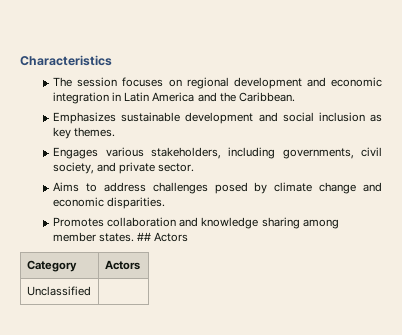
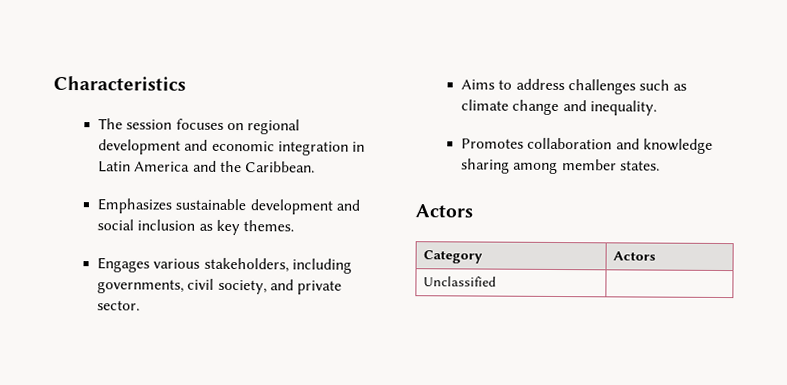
[214,182,268,194] posed by -> [638,79,688,91] such as
[53,197,166,209] economic disparities. -> [589,100,657,116] inequality.
[137,232,152,241] ## -> (660, 165) //

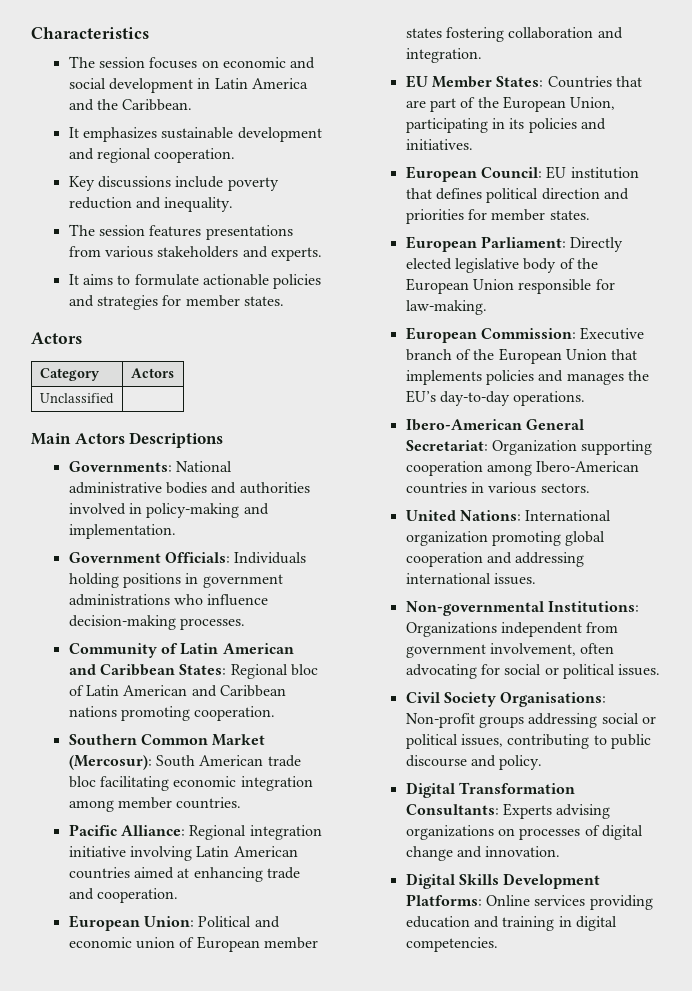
[246,119,300,135] [98,139,349,156] regional development and economic integration -> [222,57,316,69] [68,78,194,93] economic and social development
[97,198,173,214] Emphasizes -> [68,127,158,142] It emphasizes
[97,219,294,236] [97,257,352,274] [97,278,342,295] [97,300,141,311] [461,78,688,95] [461,99,657,116] [461,137,713,154] [461,158,559,175] social inclusion as key themes. // Engages various stakeholders, including governments, civil society, and private sector. // Aims to address challenges such as climate change and inequality. // Promotes collaboration and knowledge sharing among -> [97,148,236,163] [68,176,279,191] [68,197,234,212] [68,224,293,240] [68,246,322,261] [68,274,322,289] [68,295,182,310] regional cooperation. // Key discussions include poverty reduction and inequality. // The session features presentations from various stakeholders and experts. // It aims to formulate actionable policies and strategies for
(497, 281) none -> [31,432,224,448] [68,461,233,472] [68,482,310,494] [68,503,269,518] [68,524,176,539] [68,552,307,564] [68,573,283,588] [68,594,269,606] [68,615,246,630] [68,643,294,658] [68,664,318,679] [68,685,286,697] [68,706,276,721] [68,734,266,746] [68,755,301,770] [68,776,313,791] [68,797,242,812] [68,824,322,840] [68,846,298,861] [68,867,300,882] [68,888,179,903] [68,915,280,931] [68,936,318,952] [405,27,623,42] [405,48,482,63] [405,75,642,88] [405,96,616,112] [405,118,606,133] [405,139,473,150] [405,166,639,182] [405,188,629,203] [405,209,590,224] [405,236,624,252] [405,258,598,273] [405,278,615,294] [405,300,487,315] [405,327,645,343] [405,348,638,364] [405,370,649,385] [405,390,586,406] [405,419,585,431] [405,440,653,455] [405,461,640,476] [405,482,590,494] [405,510,612,521] [405,531,606,546] [405,552,585,567] [405,573,537,585] [405,601,640,616] [405,622,619,637] [405,643,615,658] [405,664,661,679] [405,692,607,707] [405,713,656,728] [405,734,651,749] [405,755,543,770] [405,782,576,798] [405,803,611,819] [405,825,643,840] [405,846,561,861] [405,873,601,889] [405,894,653,910] [405,916,617,931] [405,937,498,952] // Main Actors Descriptions // Governments: National administrative bodies and authorities involved in policy-making and implementation. // Government Officials: Individuals holding positions in government administrations who influence decision-making processes. // Community of Latin American and Caribbean States: Regional bloc of Latin American and Caribbean nations promoting cooperation. // Southern Common Market (Mercosur): South American trade bloc facilitating economic integration among member countries. // Pacific Alliance: Regional integration initiative involving Latin American countries aimed at enhancing trade and cooperation. // European Union: Political and economic union of European member states fostering collaboration and integration. // EU Member States: Countries that are part of the European Union, participating in its policies and initiatives. // European Council: EU institution that defines political direction and priorities for member states. // European Parliament: Directly elected legislative body of the European Union responsible for law-making. // European Commission: Executive branch of the European Union that implements policies and manages the EU’s day-to-day operations. // Ibero-American General Secretariat: Organization supporting cooperation among Ibero-American countries in various sectors. // United Nations: International organization promoting global cooperation and addressing international issues. // Non-governmental Institutions: Organizations independent from government involvement, often advocating for social or political issues. // Civil Society Organisations: Non-profit groups addressing social or political issues, contributing to public discourse and policy. // Digital Transformation Consultants: Experts advising organizations on processes of digital change and innovation. // Digital Skills Development Platforms: Online services providing education and training in digital competencies.

